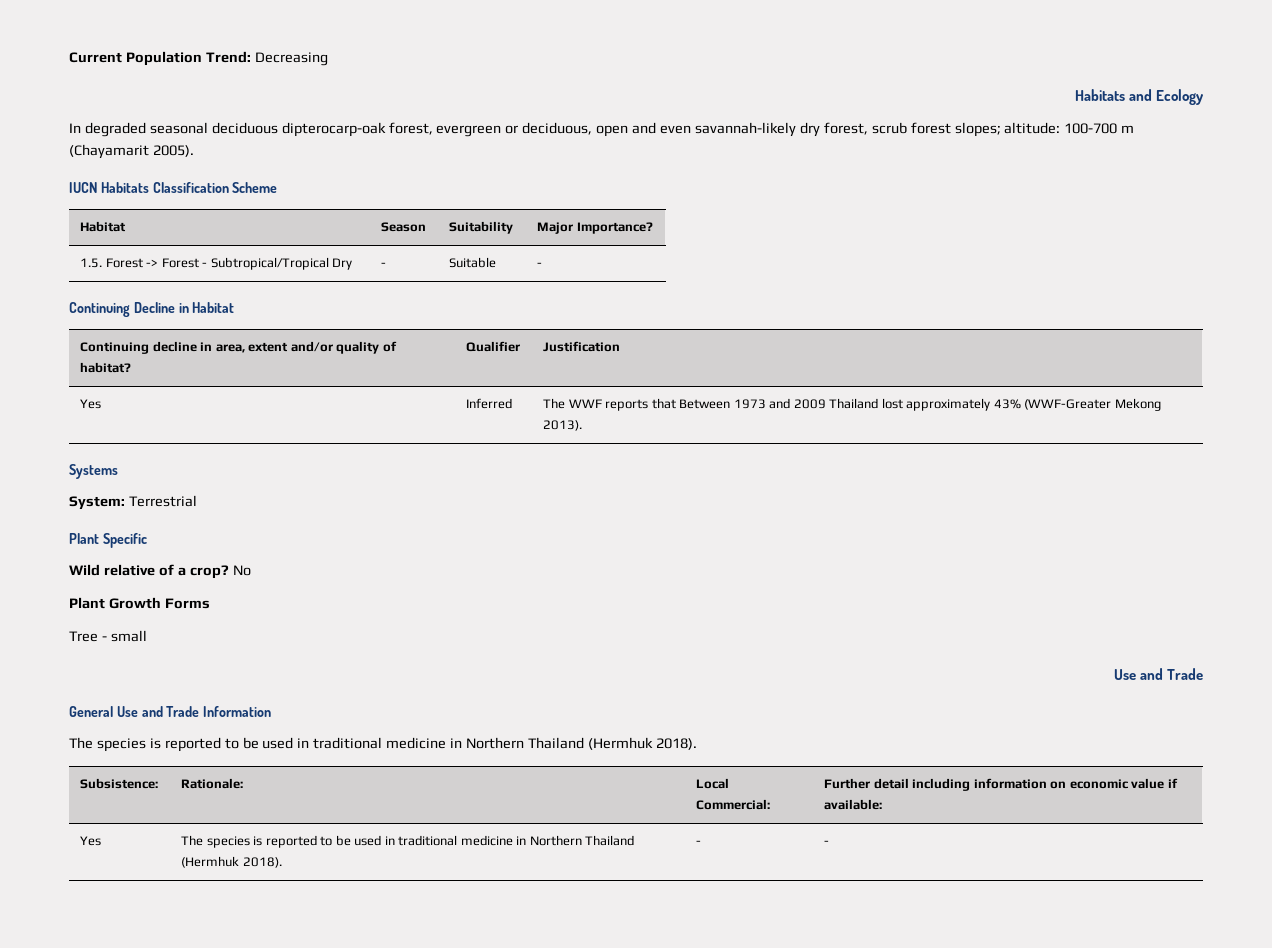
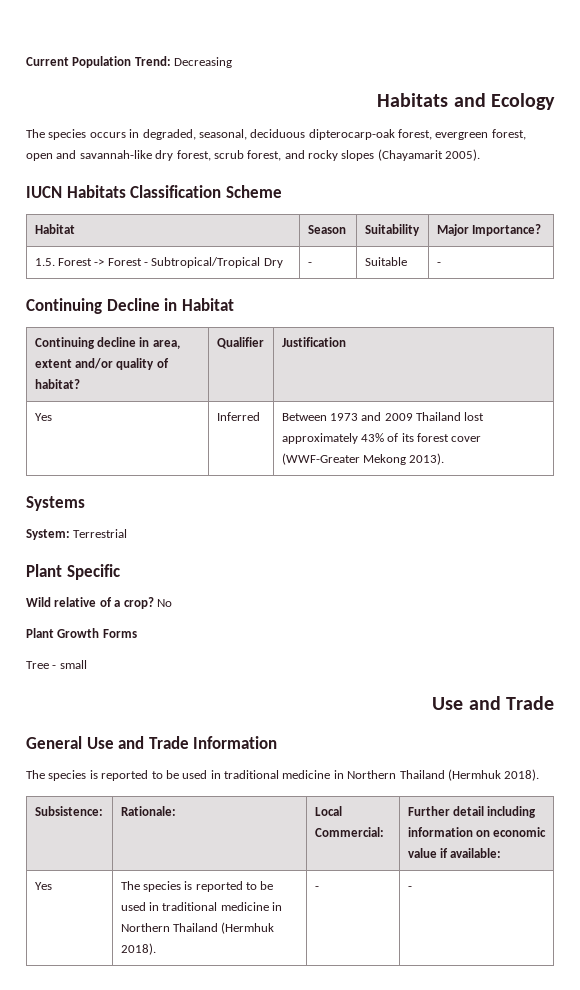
[69,122,1135,137] In degraded seasonal deciduous dipterocarp-oak forest, evergreen or deciduous, open and even savannah-likely dry forest, scrub forest slopes; altitude: 100-700 m -> [26,129,526,140] [26,150,375,161] The species occurs in degraded, seasonal, deciduous dipterocarp-oak forest, evergreen forest, open and savannah-like dry forest, scrub forest, and rocky slopes
[543,398,676,411] The WWF reports that -> (260, 416) none
(1021, 404) none -> [387,433,482,442] of its forest cover

